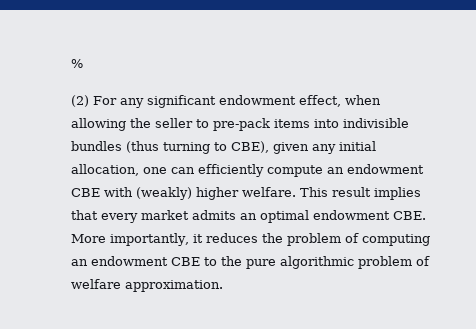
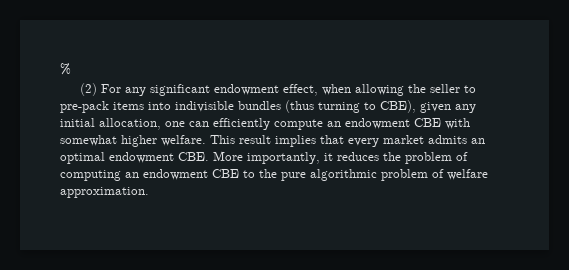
[136,187,192,200] (weakly) -> [60,135,117,146] somewhat

